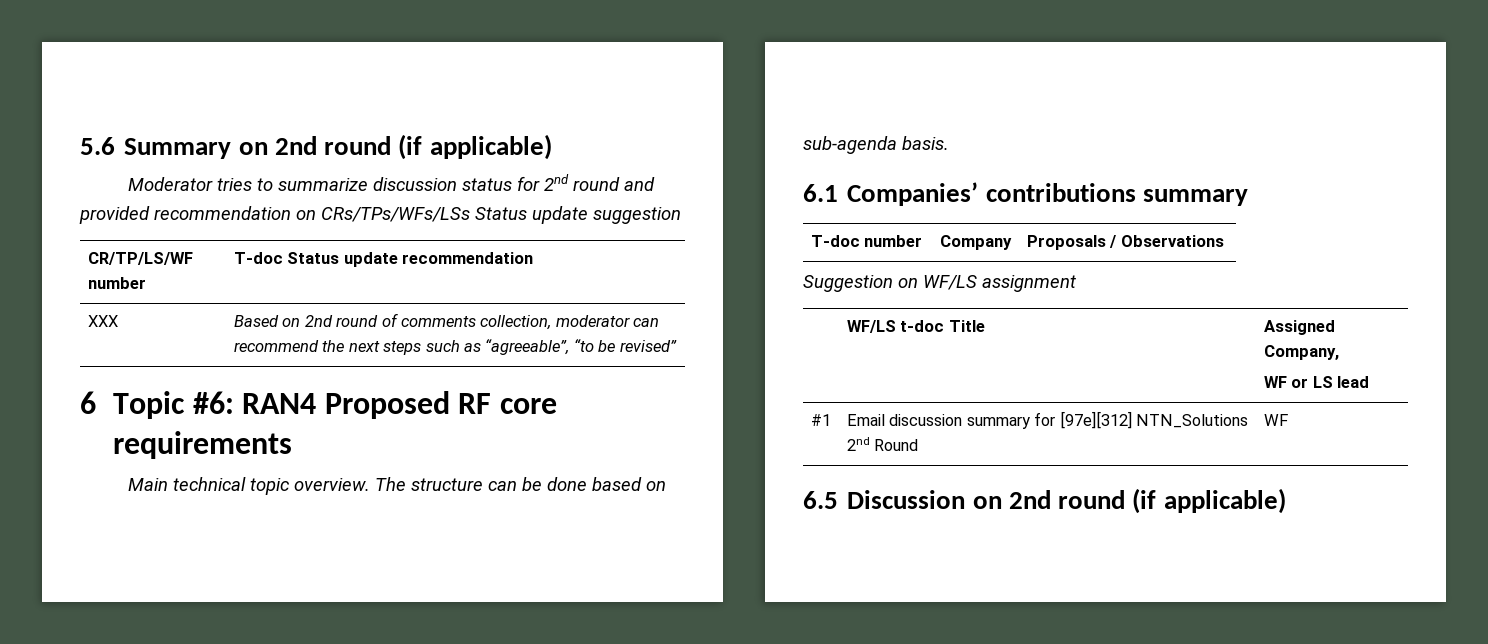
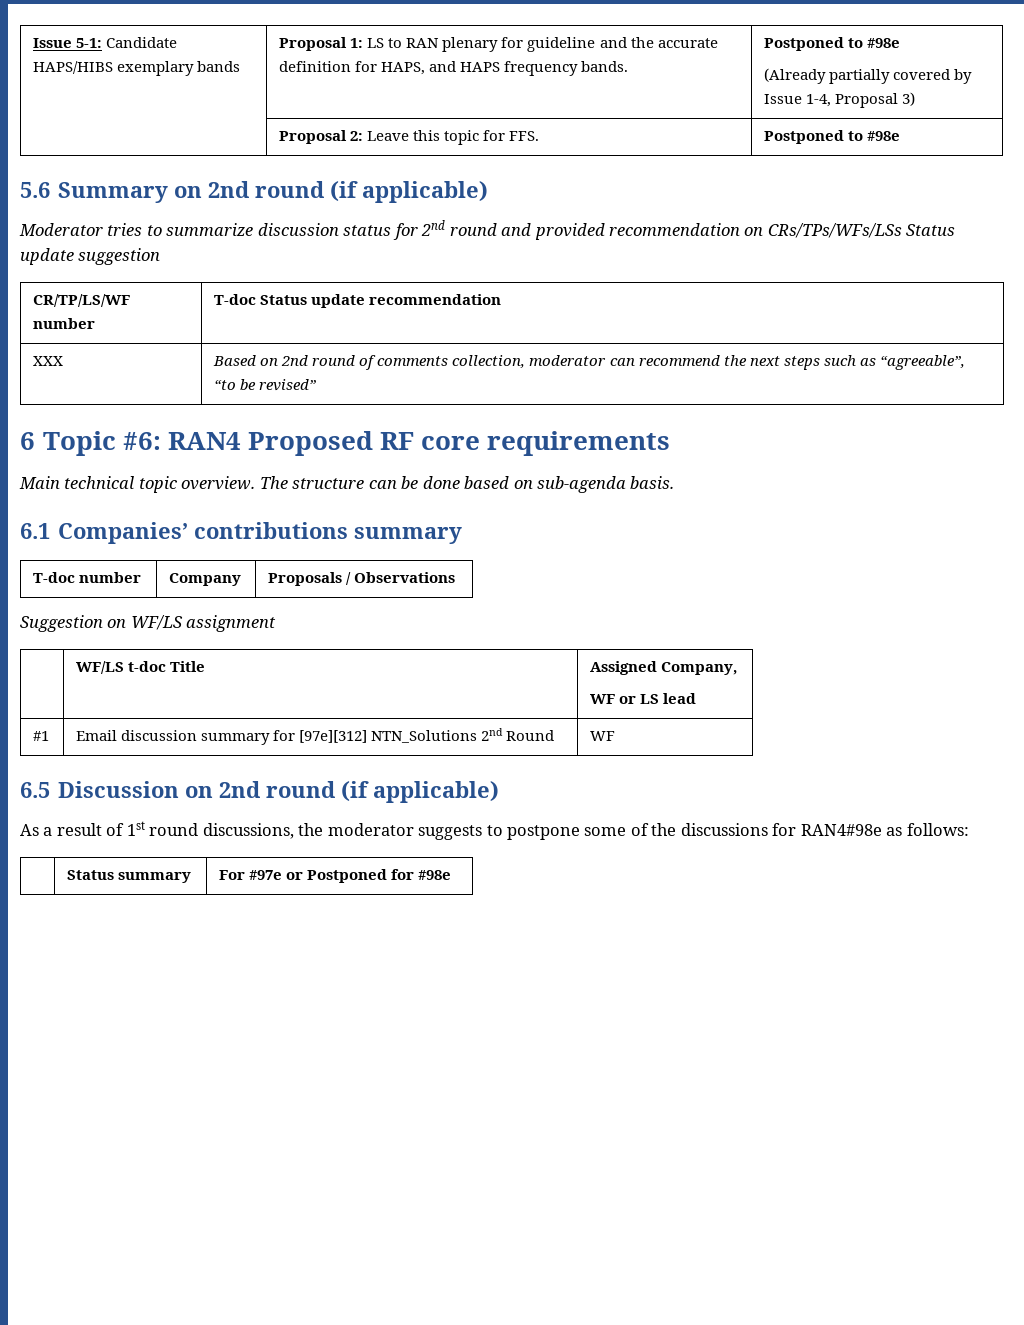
(80, 146) none -> [33,37,178,48] [33,61,241,76] [279,37,718,52] [279,61,629,76] [764,37,901,51] [764,68,973,84] [764,92,916,108] [279,130,540,145] [764,130,901,144] Issue 5-1: Candidate HAPS/HIBS exemplary bands | Proposal 1: LS to RAN plenary for guideline and the accurate definition for HAPS, and HAPS frequency bands. | Postponed to #98e // (Already partially covered by Issue 1-4, Proposal 3) // | Proposal 2: Leave this topic for FFS. | Postponed to #98e //
(1286, 501) none -> [20,821,969,840] [67,870,192,883] [219,869,452,883] // As a result of 1st round discussions, the moderator suggests to postpone some of the discussions for RAN4#98e as follows: // | Status summary | For #97e or Postponed for #98e

